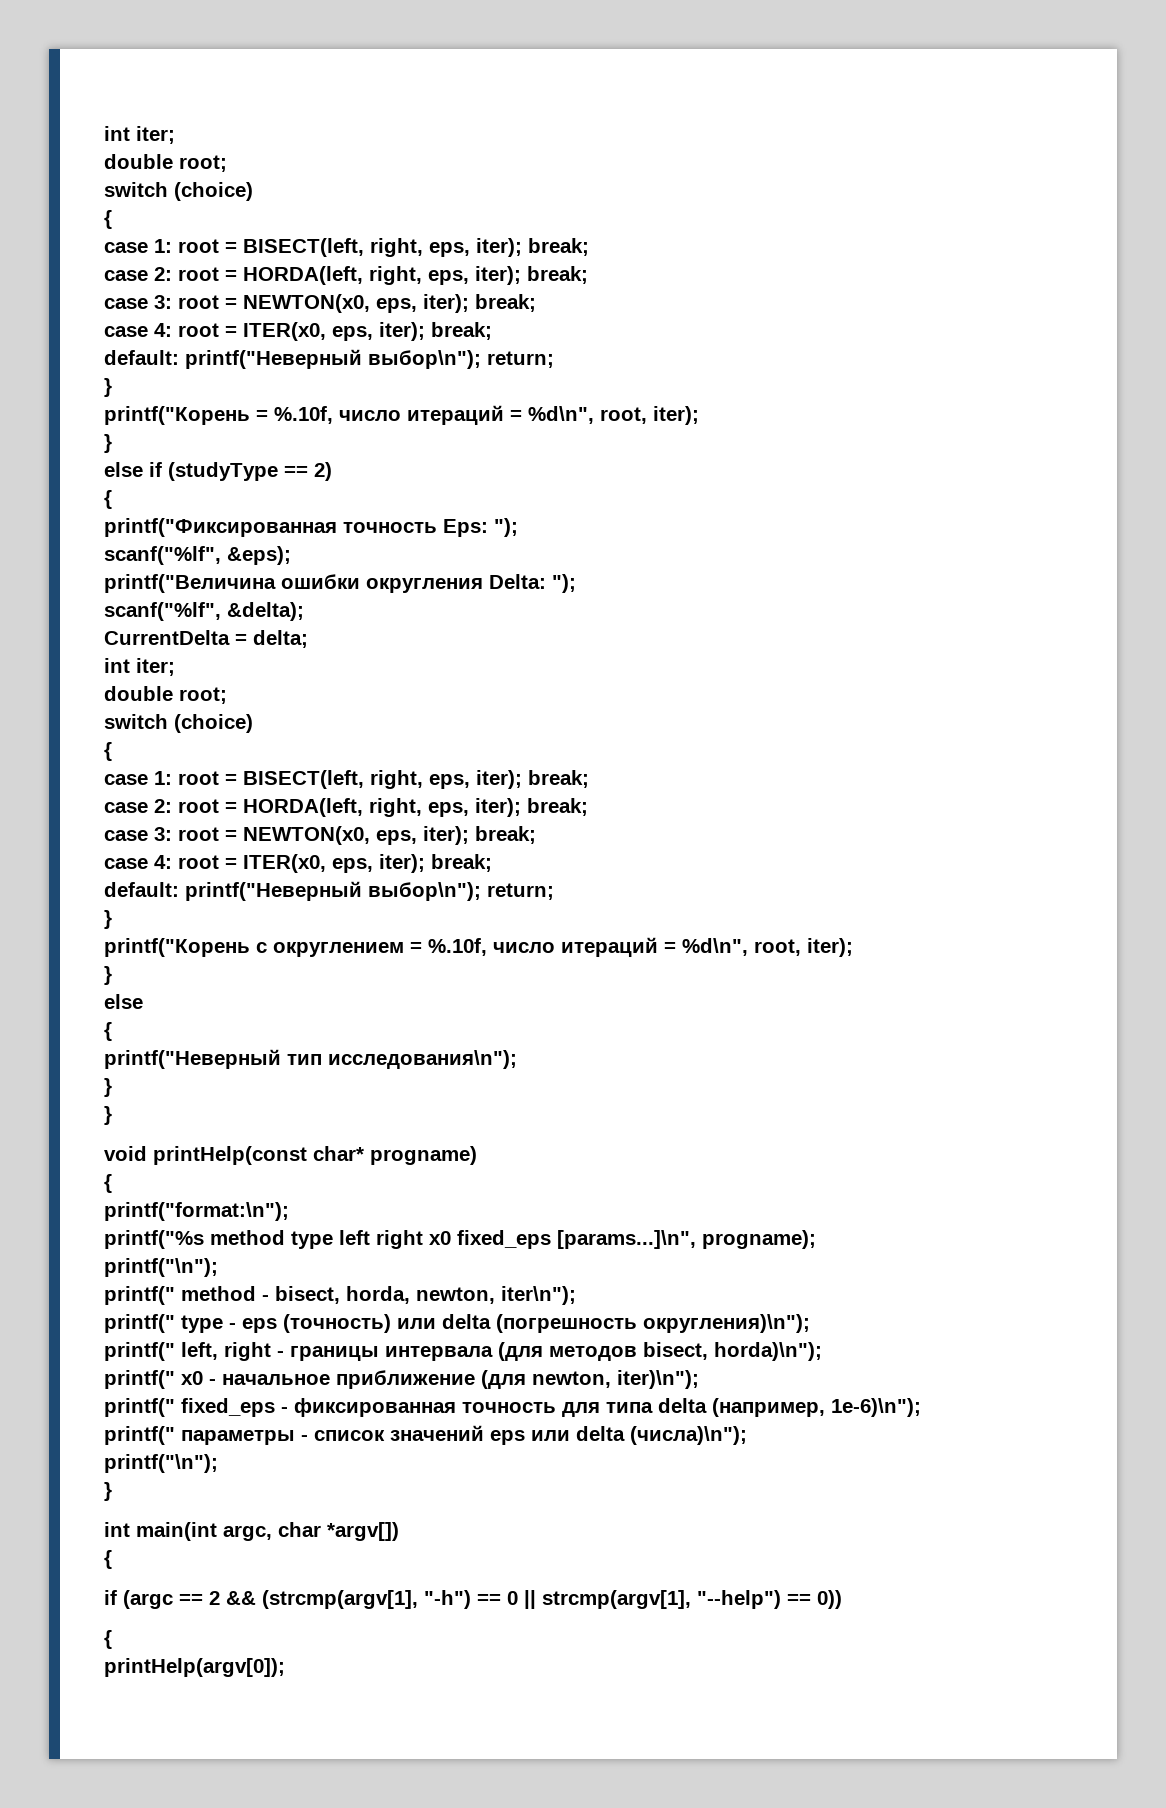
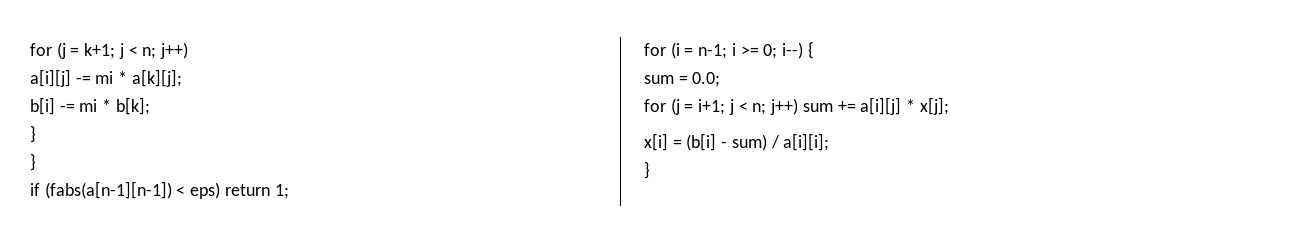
[104,126,175,144] [104,154,227,172] [104,182,253,201] [104,210,112,229] [104,238,589,257] [104,266,588,285] [104,294,536,313] [104,322,492,341] [104,349,554,369] [104,378,112,397] [104,405,699,425] [104,434,112,453] [104,462,332,481] [104,490,112,509] [104,518,518,537] [104,546,291,565] [104,574,576,593] [104,602,304,621] [104,630,308,648] [104,658,175,676] [104,686,227,704] [104,714,253,733] [104,742,112,761] [104,770,589,789] [104,798,588,817] [104,826,536,845] [104,854,492,873] [104,881,554,901] [104,910,112,929] [104,937,853,957] [104,966,112,985] [104,994,143,1009] [104,1022,112,1041] [104,1049,517,1069] [104,1078,112,1097] [104,1106,112,1125] [104,1146,477,1165] [104,1174,112,1193] [104,1202,289,1221] [104,1230,816,1249] [104,1258,218,1277] [104,1286,576,1305] [104,1314,810,1333] [104,1342,822,1361] [104,1370,699,1389] [104,1398,921,1417] [104,1425,747,1445] [104,1454,218,1473] [104,1482,112,1501] [104,1522,399,1541] [104,1550,112,1569] [104,1590,842,1609] [104,1630,112,1649] [104,1658,285,1677] int iter; // double root; // switch (choice) // { // case 1: root = BISECT(left, right, eps, iter); break; // case 2: root = HORDA(left, right, eps, iter); break; // case 3: root = NEWTON(x0, eps, iter); break; // case 4: root = ITER(x0, eps, iter); break; // default: printf("Неверный выбор\n"); return; // } // printf("Корень = %.10f, число итераций = %d\n", root, iter); // } // else if (studyType == 2) // { // printf("Фиксированная точность Eps: "); // scanf("%lf", &eps); // printf("Величина ошибки округления Delta: "); // scanf("%lf", &delta); // CurrentDelta = delta; // int iter; // double root; // switch (choice) // { // case 1: root = BISECT(left, right, eps, iter); break; // case 2: root = HORDA(left, right, eps, iter); break; // case 3: root = NEWTON(x0, eps, iter); break; // case 4: root = ITER(x0, eps, iter); break; // default: printf("Неверный выбор\n"); return; // } // printf("Корень с округлением = %.10f, число итераций = %d\n", root, iter); // } // else // { // printf("Неверный тип исследования\n"); // } // } // void printHelp(const char* progname) // { // printf("format:\n"); // printf("%s method type left right x0 fixed_eps [params...]\n", progname); // printf("\n"); // printf(" method - bisect, horda, newton, iter\n"); // printf(" type - eps (точность) или delta (погрешность округления)\n"); // printf(" left, right - границы интервала (для методов bisect, horda)\n"); // printf(" x0 - начальное приближение (для newton, iter)\n"); // printf(" fixed_eps - фиксированная точность для типа delta (например, 1e-6)\n"); // printf(" параметры - список значений eps или delta (числа)\n"); // printf("\n"); // } // int main(int argc, char *argv[]) // { // if (argc == 2 && (strcmp(argv[1], "-h") == 0 || strcmp(argv[1], "--help") == 0)) // { // printHelp(argv[0]); -> [30,42,189,59] [30,69,182,87] [30,97,150,115] [30,125,36,143] [30,153,36,171] [30,181,289,199] [644,41,814,59] [644,72,721,87] [644,97,949,115] [644,133,830,151] [644,161,650,179] for (j = k+1; j < n; j++) // a[i][j] -= mi * a[k][j]; // b[i] -= mi * b[k]; // } // } // if (fabs(a[n-1][n-1]) < eps) return 1; // for (i = n-1; i >= 0; i--) { // sum = 0.0; // for (j = i+1; j < n; j++) sum += a[i][j] * x[j]; // x[i] = (b[i] - sum) / a[i][i]; // }

